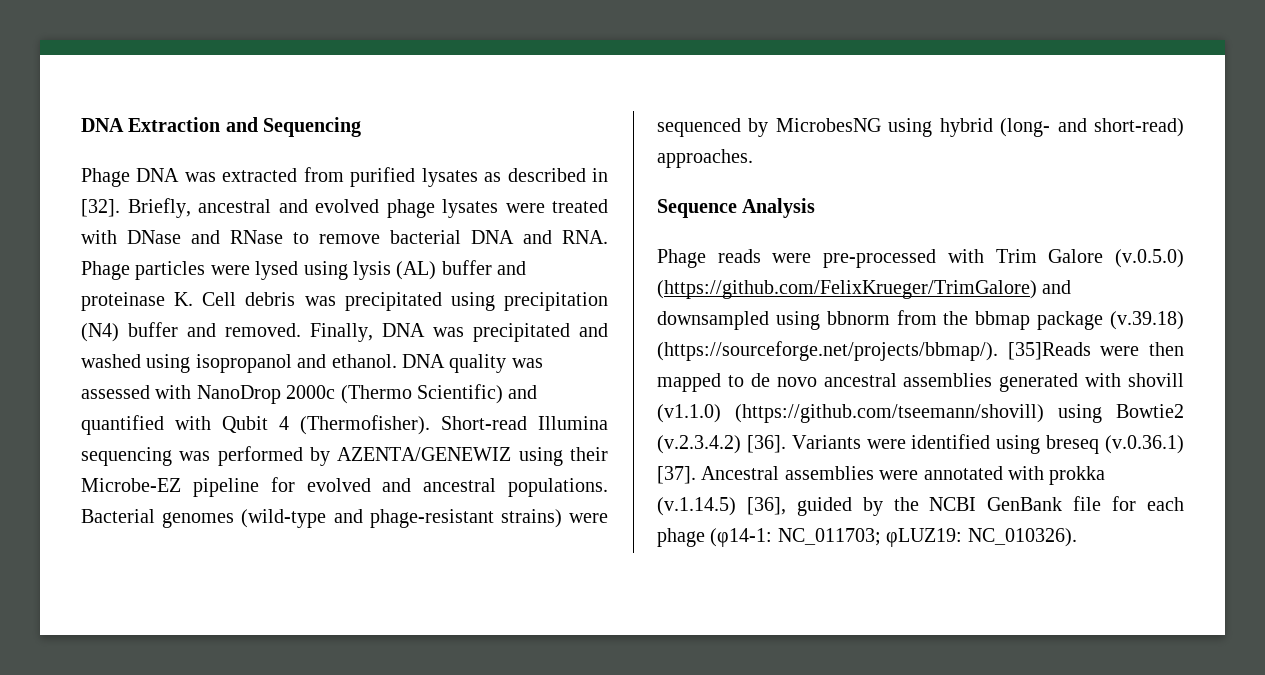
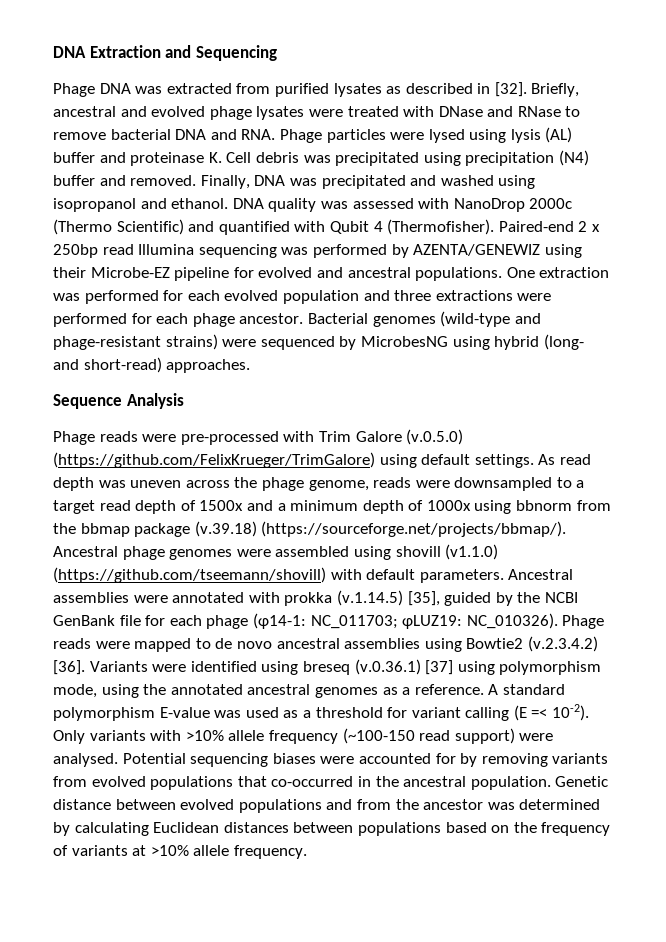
[441,416,527,430] Short-read -> [498,221,600,232] [53,244,134,258] Paired-end 2 x 250bp read
(608, 487) none -> [506,267,610,278] [53,290,552,304] [53,313,304,327] One extraction was performed for each evolved population and three extractions were performed for each phage ancestor.
[1042,280,1072,294] [657,311,769,330] and downsampled -> [379,454,591,468] [53,477,585,491] [53,500,471,514] using default settings. As read depth was uneven across the phage genome, reads were downsampled to a target read depth of 1500x and a minimum depth of 1000x
[1007,342,1184,360] [657,373,1184,392] [657,404,1184,423] [657,434,1184,454] [657,466,696,484] [35]Reads were then mapped to de novo ancestral assemblies generated with shovill (v1.1.0) (https://github.com/tseemann/shovill) using Bowtie2 (v.2.3.4.2) [36]. Variants were identified using breseq (v.0.36.1) [37]. -> [53,544,499,560] [53,567,504,583] Ancestral phage genomes were assembled using shovill (v1.1.0) (https://github.com/tseemann/shovill) with default parameters.
[746,497,786,515] [36], -> [407,591,440,606] [35],
(1077, 537) none -> [562,615,605,629] [53,636,598,652] [53,659,602,675] [53,684,565,698] [53,704,590,721] [53,728,554,744] [53,753,609,767] [53,776,609,790] [53,799,601,813] [53,822,611,836] [53,845,307,859] Phage reads were mapped to de novo ancestral assemblies using Bowtie2 (v.2.3.4.2) [36]. Variants were identified using breseq (v.0.36.1) [37] using polymorphism mode, using the annotated ancestral genomes as a reference. A standard polymorphism E-value was used as a threshold for variant calling (E =< 10-2). Only variants with >10% allele frequency (~100-150 read support) were analysed. Potential sequencing biases were accounted for by removing variants from evolved populations that co-occurred in the ancestral population. Genetic distance between evolved populations and from the ancestor was determined by calculating Euclidean distances between populations based on the frequency of variants at >10% allele frequency.

